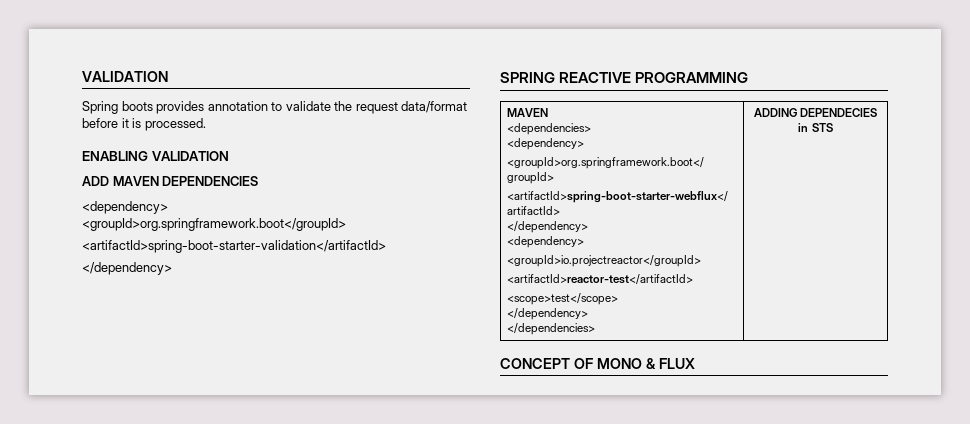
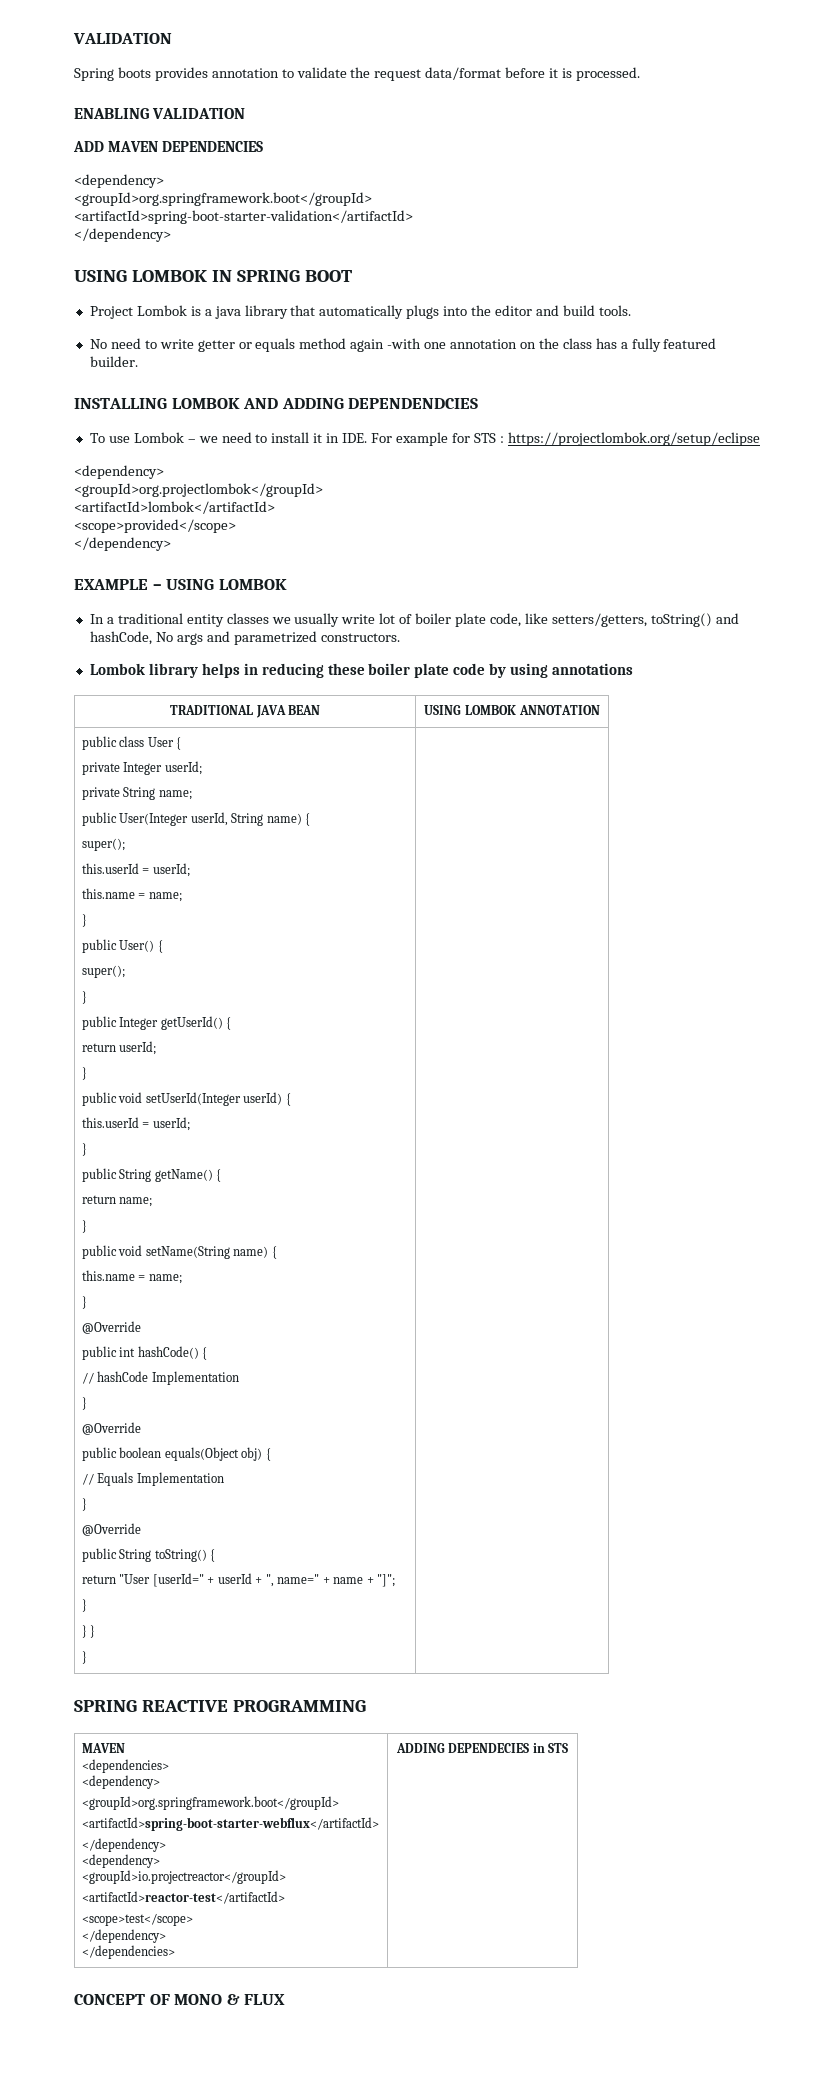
(172, 268) none -> [74,270,352,282] [89,305,631,319] [89,338,717,352] [89,356,138,367] [74,398,479,409] [89,432,760,446] [74,465,164,479] [74,483,323,497] [74,501,275,514] [74,519,236,533] [74,537,171,551] [74,579,287,590] [89,613,739,627] [89,631,400,645] [89,663,634,678] [169,705,321,718] [424,705,600,715] [81,736,182,750] [81,761,202,775] [81,787,192,800] [81,812,311,826] [81,838,125,851] [81,863,190,877] [81,888,182,902] [81,914,87,927] [81,939,163,953] [81,965,125,978] [81,991,87,1004] [81,1016,232,1030] [81,1041,157,1055] [81,1067,87,1080] [81,1092,291,1106] [81,1117,190,1131] [81,1143,87,1156] [81,1168,222,1182] [81,1195,153,1207] [81,1220,87,1233] [81,1245,277,1259] [81,1270,182,1284] [81,1296,87,1309] [81,1321,141,1334] [81,1346,208,1360] [81,1371,239,1385] [81,1397,87,1410] [81,1422,141,1435] [81,1447,271,1461] [81,1472,224,1486] [81,1498,87,1511] [81,1523,141,1536] [81,1548,216,1562] [81,1573,396,1587] [81,1599,87,1612] [81,1625,96,1638] [81,1651,87,1664] // USING LOMBOK IN SPRING BOOT // Project Lombok is a java library that automatically plugs into the editor and build tools. // No need to write getter or equals method again -with one annotation on the class has a fully featured builder. // INSTALLING LOMBOK AND ADDING DEPENDENDCIES // To use Lombok – we need to install it in IDE. For example for STS : https://projectlombok.org/setup/eclipse // <dependency> // <groupId>org.projectlombok</groupId> // <artifactId>lombok</artifactId> // <scope>provided</scope> // </dependency> // EXAMPLE – USING LOMBOK // In a traditional entity classes we usually write lot of boiler plate code, like setters/getters, toString() and hashCode, No args and parametrized constructors. // Lombok library helps in reducing these boiler plate code by using annotations // TRADITIONAL JAVA BEAN | USING LOMBOK ANNOTATION // public class User { // private Integer userId; // private String name; // public User(Integer userId, String name) { // super(); // this.userId = userId; // this.name = name; // } // public User() { // super(); // } // public Integer getUserId() { // return userId; // } // public void setUserId(Integer userId) { // this.userId = userId; // } // public String getName() { // return name; // } // public void setName(String name) { // this.name = name; // } // @Override // public int hashCode() { // // hashCode Implementation // } // @Override // public boolean equals(Object obj) { // // Equals Implementation // } // @Override // public String toString() { // return "User [userId=" + userId + ", name=" + name + "]"; // } // } } // } |

